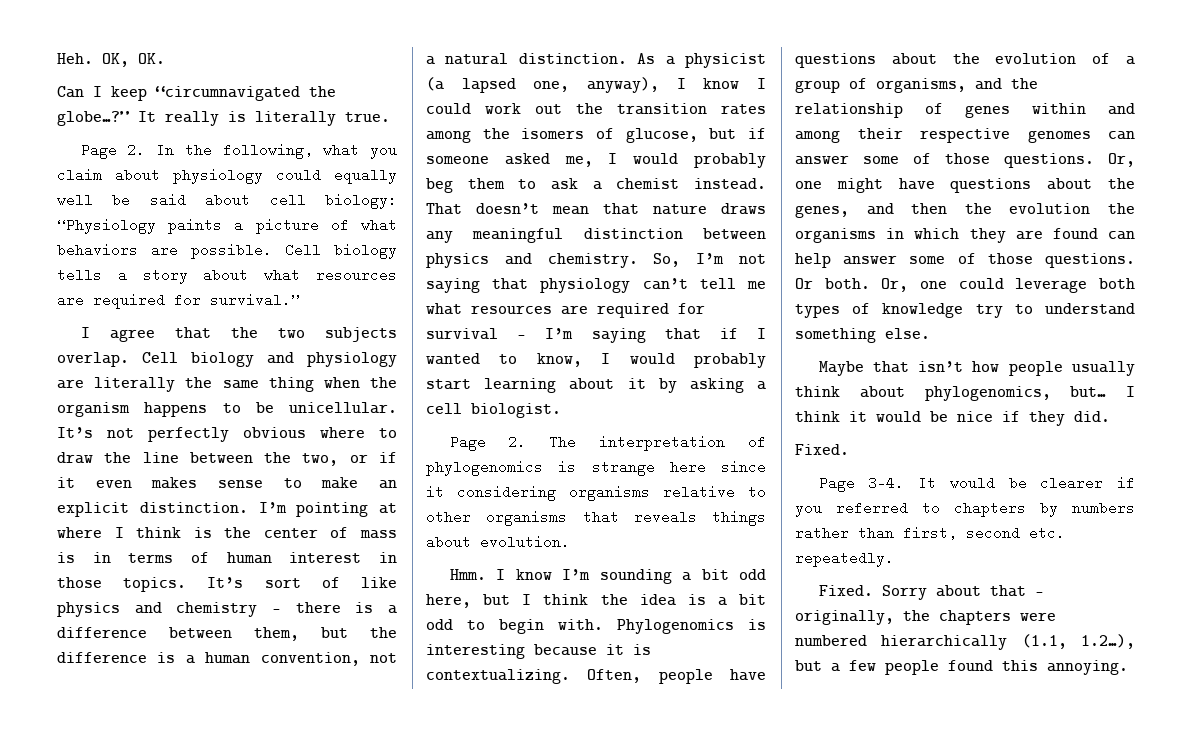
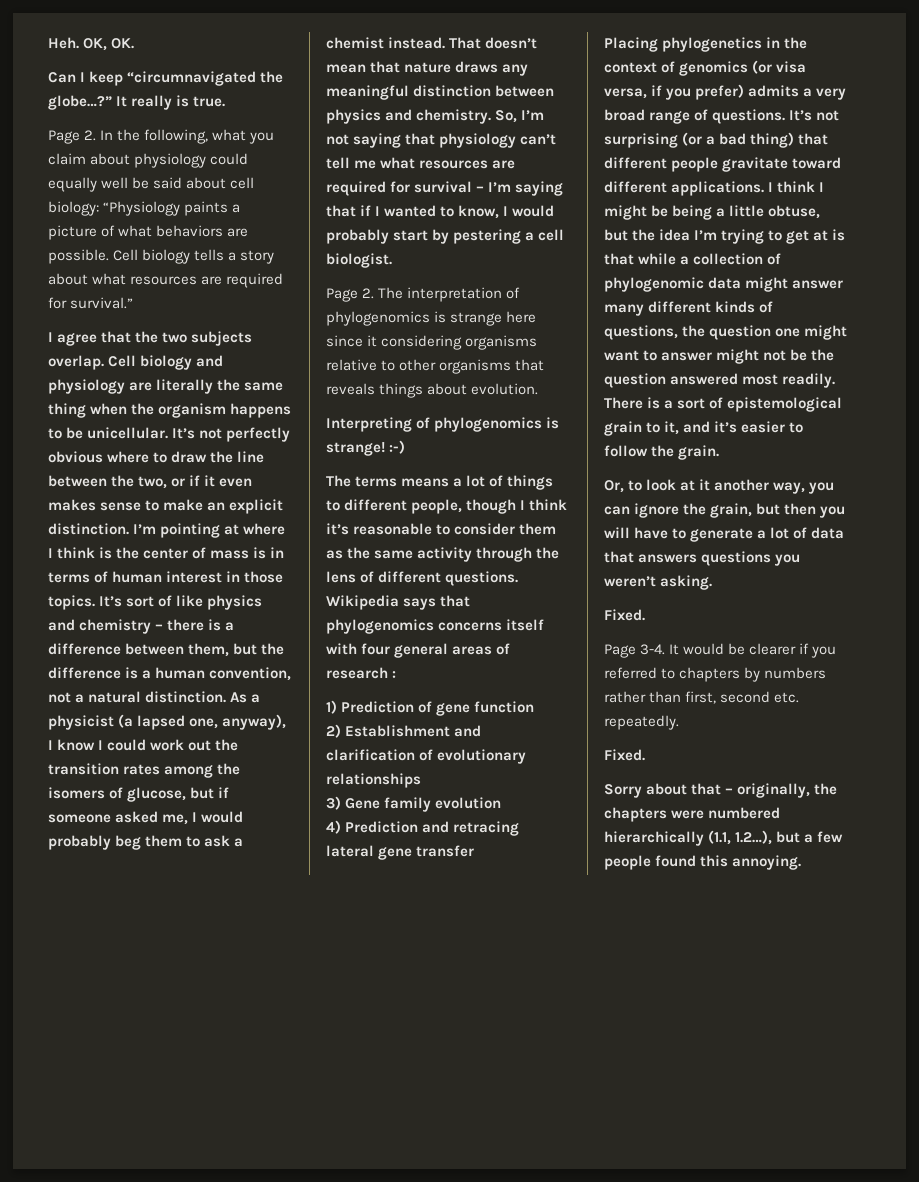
[255,111,336,126] literally -> (190, 101) none
[484,378,744,393] learning about it by asking -> [432,229,522,244] by pestering
[449,569,766,584] [426,594,766,608] [426,619,766,634] [426,644,651,659] [426,669,766,684] [795,53,1135,68] [795,78,1038,93] [795,103,1135,118] [795,128,1135,143] [795,153,1135,168] [795,178,1135,193] [795,203,1135,218] [795,228,1135,243] [795,253,1135,268] [795,278,1135,293] [795,303,1135,318] [795,328,930,343] [818,361,1135,376] [795,386,1135,401] [795,411,1110,426] Hmm. I know I’m sounding a bit odd here, but I think the idea is a bit odd to begin with. Phylogenomics is interesting because it is contextualizing. Often, people have questions about the evolution of a group of organisms, and the relationship of genes within and among their respective genomes can answer some of those questions. Or, one might have questions about the genes, and then the evolution the organisms in which they are found can help answer some of those questions. Or both. Or, one could leverage both types of knowledge try to understand something else. // Maybe that isn’t how people usually think about phylogenomics, but… I think it would be nice if they did. -> [326,417,560,432] [326,440,406,456] [326,475,554,490] [326,499,568,514] [326,523,557,535] [326,547,560,562] [326,571,519,586] [326,595,471,610] [326,619,545,634] [326,643,511,658] [326,667,397,679] [326,700,535,716] [326,724,482,738] [326,749,527,764] [326,773,421,788] [326,796,502,812] [326,820,520,836] [326,845,475,860] [604,37,808,52] [604,60,807,76] [604,84,847,100] [604,109,840,124] [604,132,829,148] [604,157,842,172] [604,181,825,196] [604,205,821,220] [604,229,846,244] [604,253,782,265] [604,277,844,292] [604,301,774,316] [604,325,848,340] [604,349,835,364] [604,373,836,388] [604,397,843,412] [604,421,804,436] [604,445,720,460] [604,479,835,494] [604,503,846,518] [604,527,845,542] [604,551,801,566] [604,575,713,590] Interpreting of phylogenomics is strange! :-) // The terms means a lot of things to different people, though I think it’s reasonable to consider them as the same activity through the lens of different questions. Wikipedia says that phylogenomics concerns itself with four general areas of research : // 1) Prediction of gene function // 2) Establishment and clarification of evolutionary relationships // 3) Gene family evolution // 4) Prediction and retracing lateral gene transfer // Placing phylogenetics in the context of genomics (or visa versa, if you prefer) admits a very broad range of questions. It’s not surprising (or a bad thing) that different people gravitate toward different applications. I think I might be being a little obtuse, but the idea I’m trying to get at is that while a collection of phylogenomic data might answer many different kinds of questions, the question one might want to answer might not be the question answered most readily. There is a sort of epistemological grain to it, and it’s easier to follow the grain. // Or, to look at it another way, you can ignore the grain, but then you will have to generate a lot of data that answers questions you weren’t asking.
(873, 590) none -> (645, 755) //

